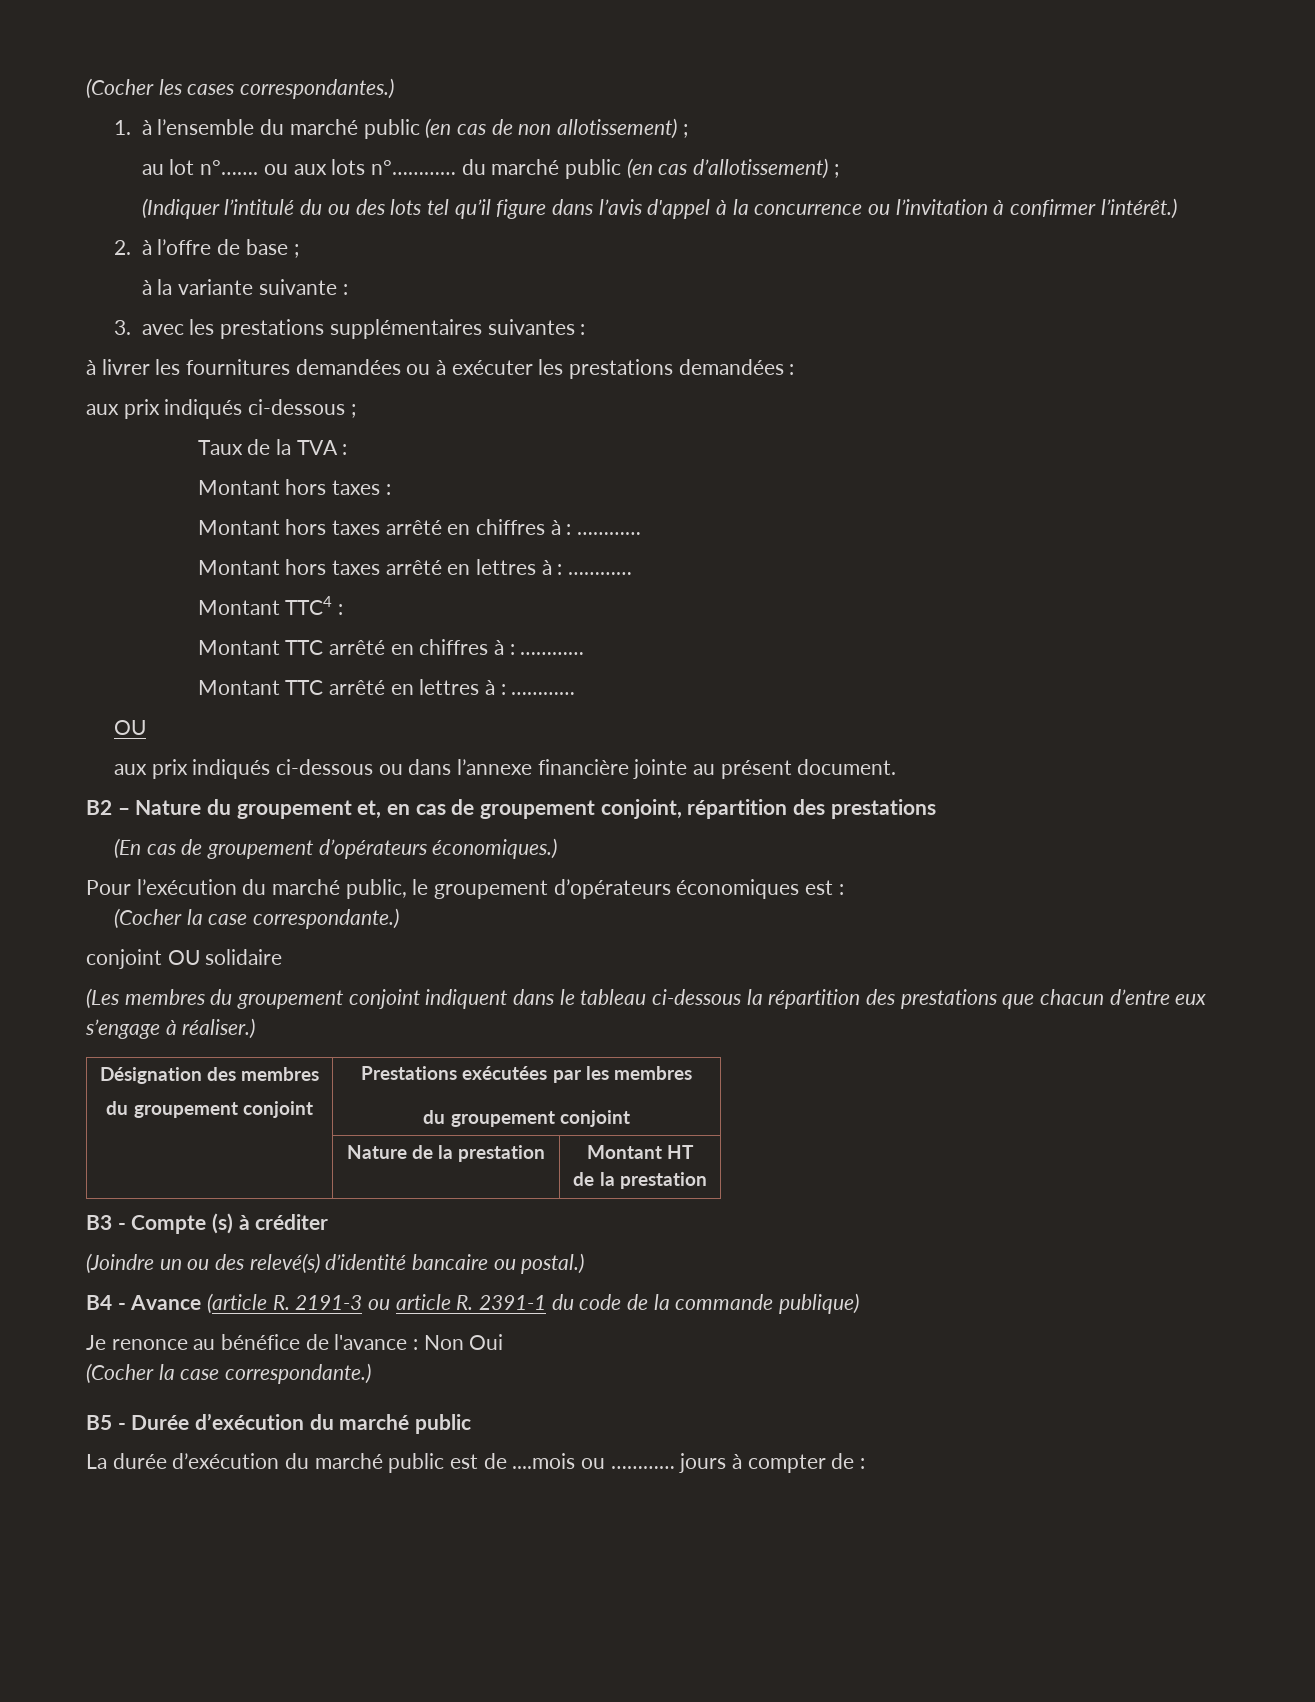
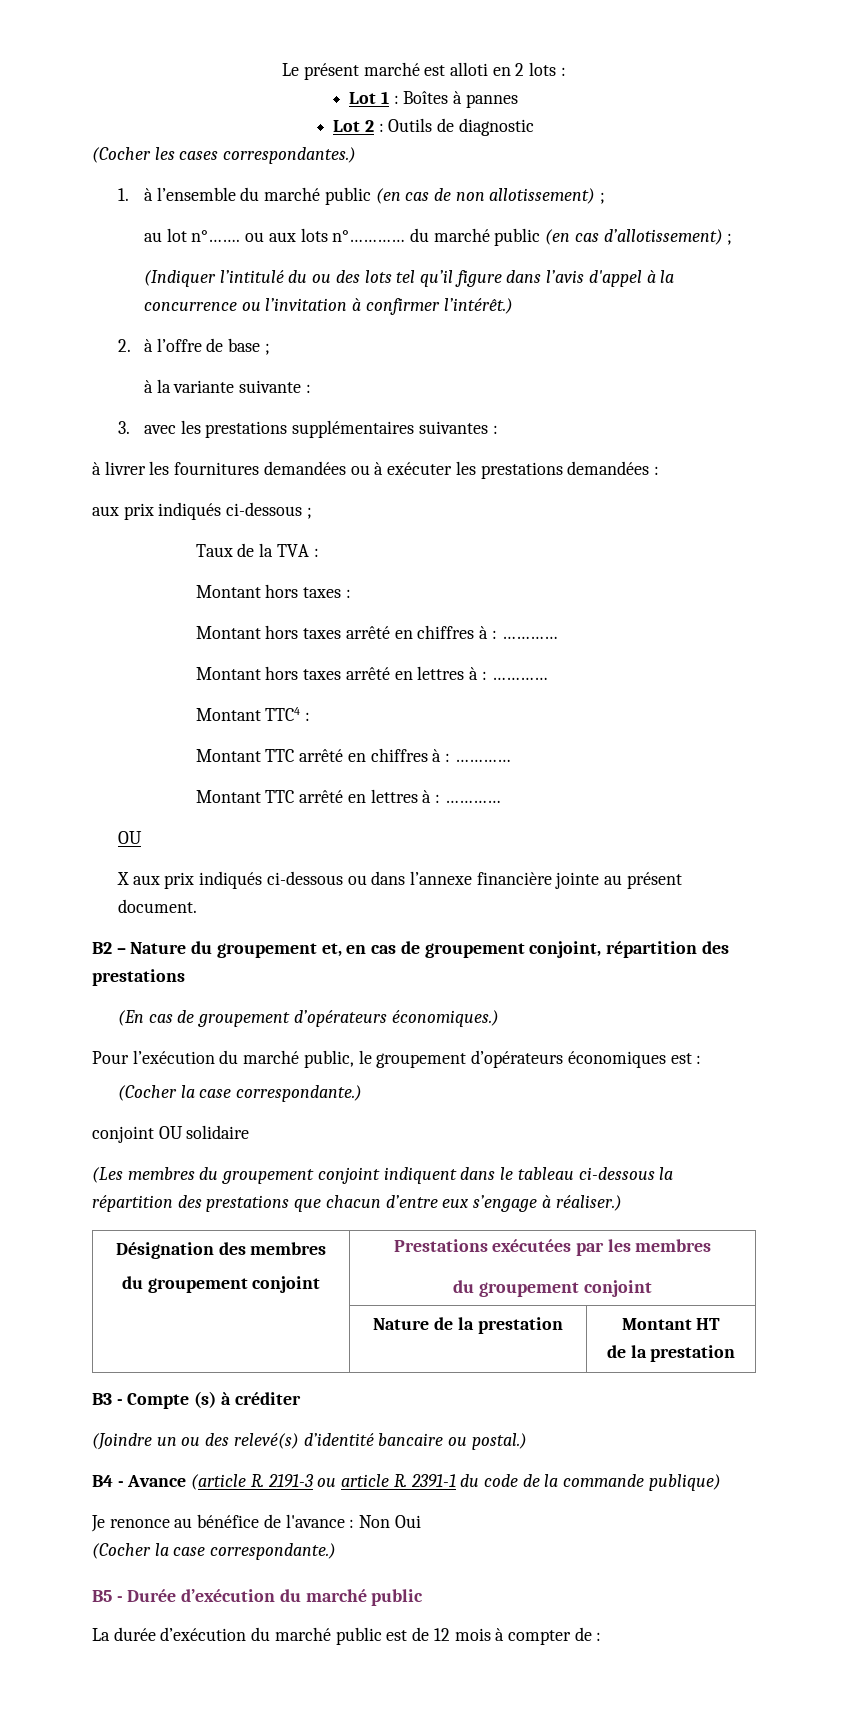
(86, 88) none -> [282,62,566,80] [349,91,518,108] [333,118,534,136] Le présent marché est alloti en 2 lots : // Lot 1 : Boîtes à pannes // Lot 2 : Outils de diagnostic //
(146, 727) none -> [116,872,129,885] X
[512,1453,727,1473] ....mois ou ………… jours -> [433,1628,491,1641] 12 mois

